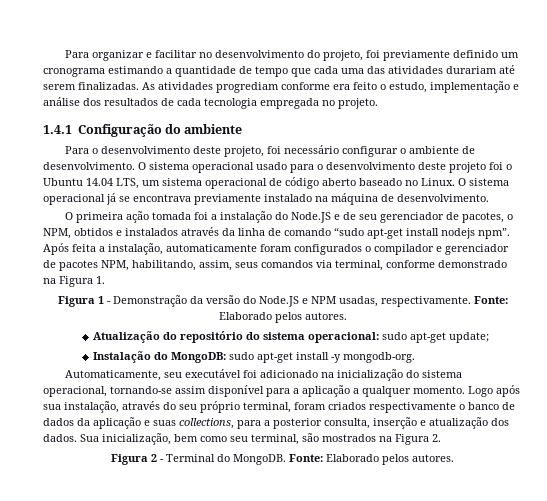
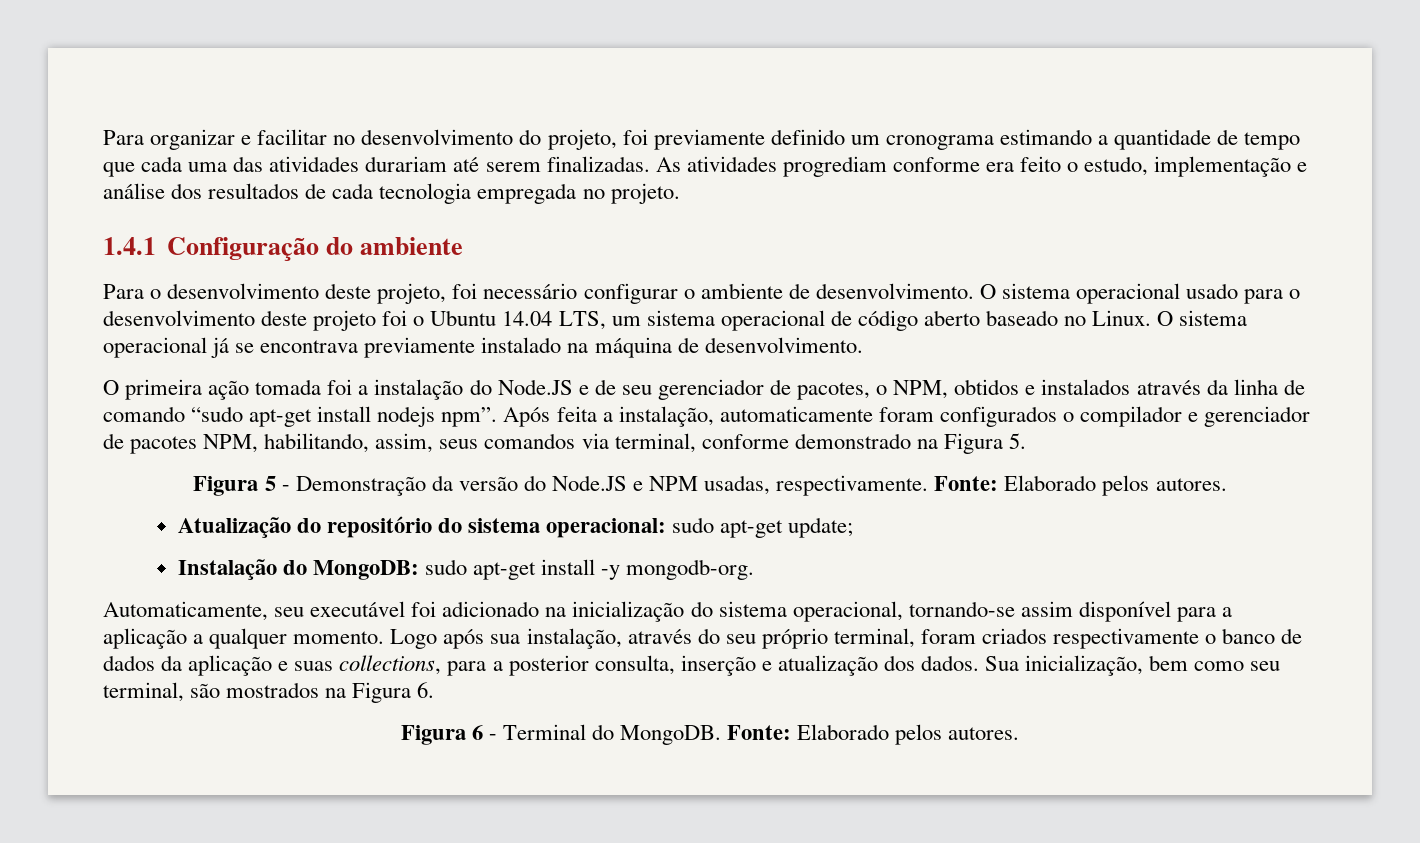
[96,276,105,284] [57,296,104,307] 1. // Figura 1 -> [1008,433,1026,449] [193,476,276,496] 5. // Figura 5
[432,434,441,442] [111,454,157,465] 2. // Figura 2 -> [417,682,435,698] [400,725,483,745] 6. // Figura 6

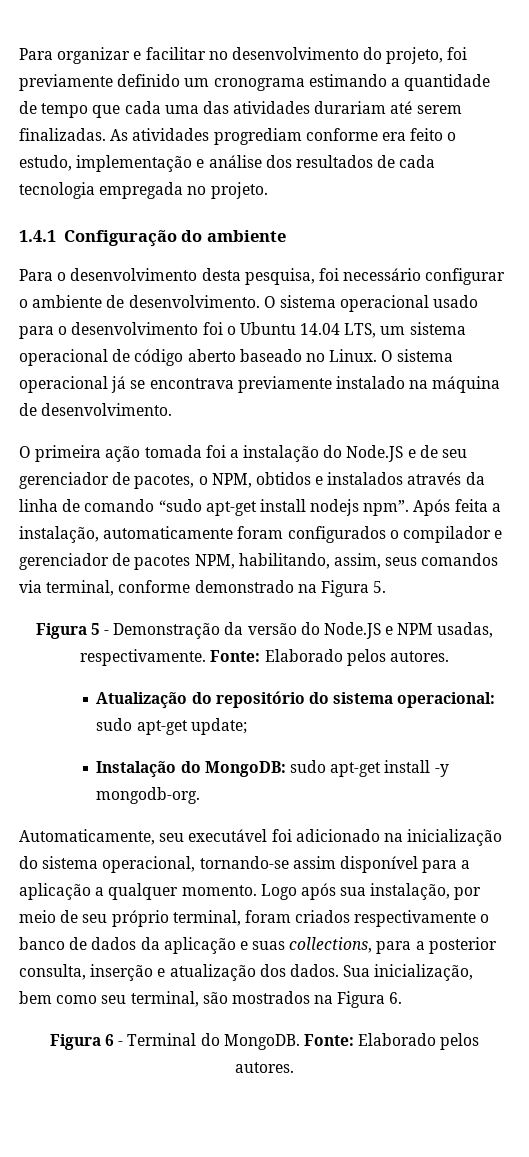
[325,283,447,304] deste projeto, -> [201,268,315,285] desta pesquisa,
[261,310,377,331] deste projeto -> (199, 328) none
[627,628,720,644] através do -> [454,887,482,900] [19,910,79,923] por meio de

